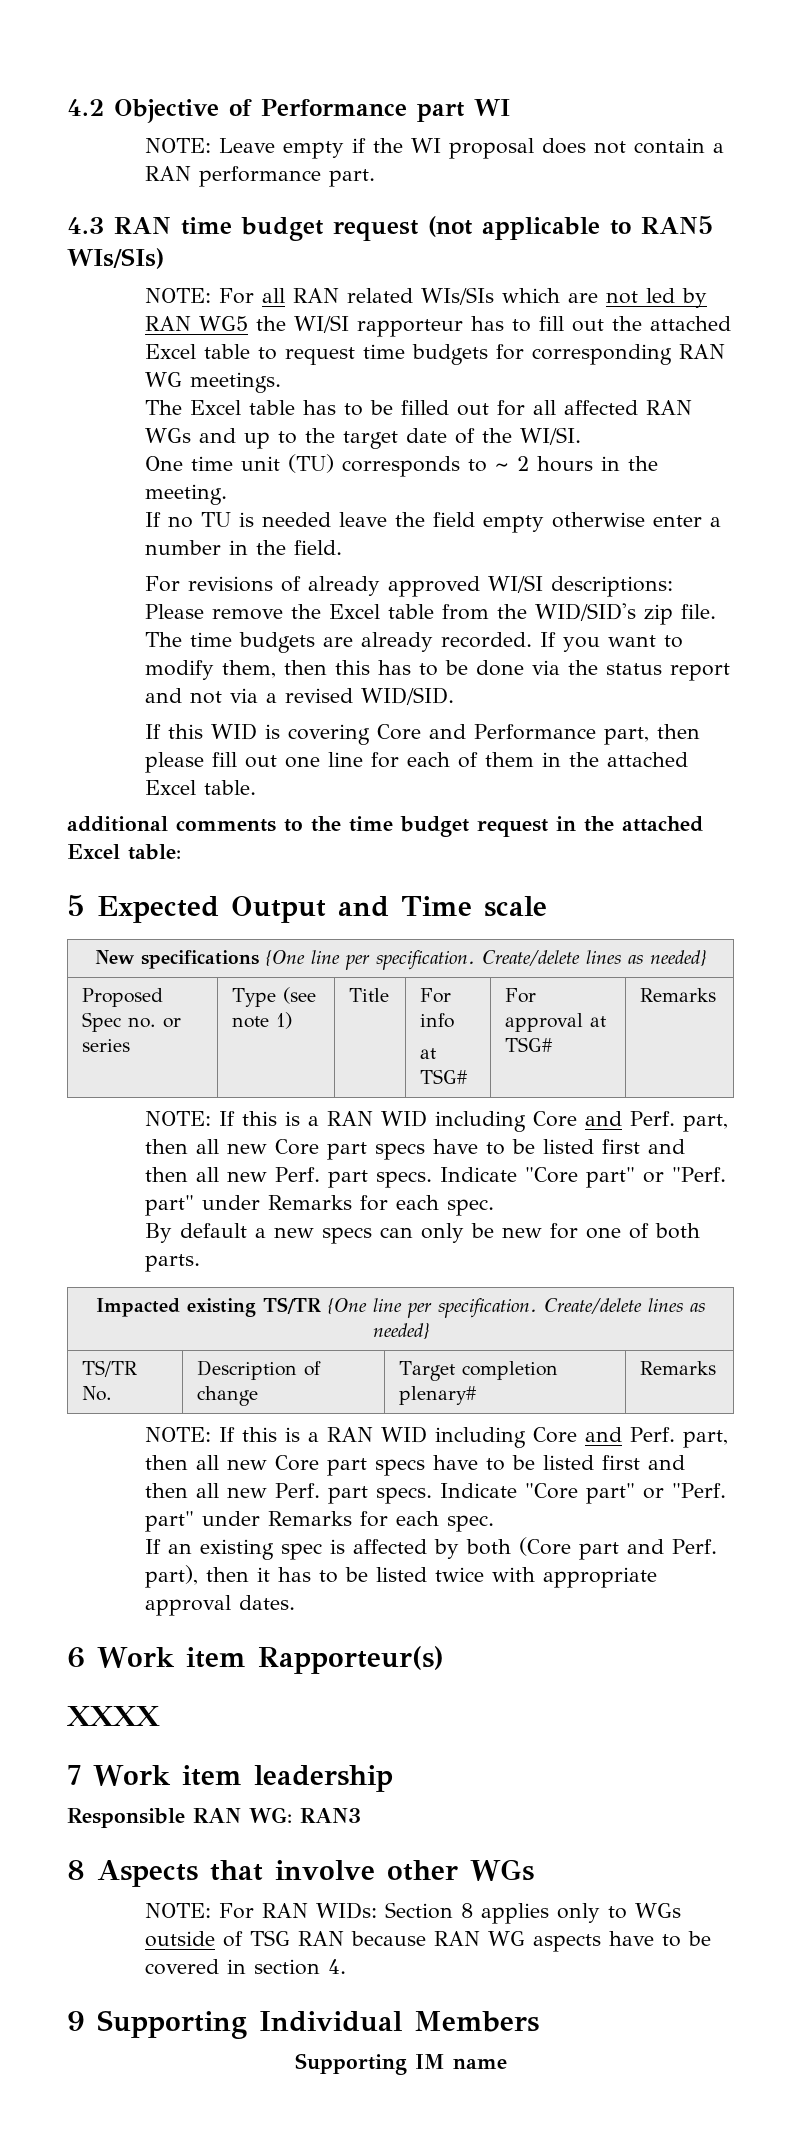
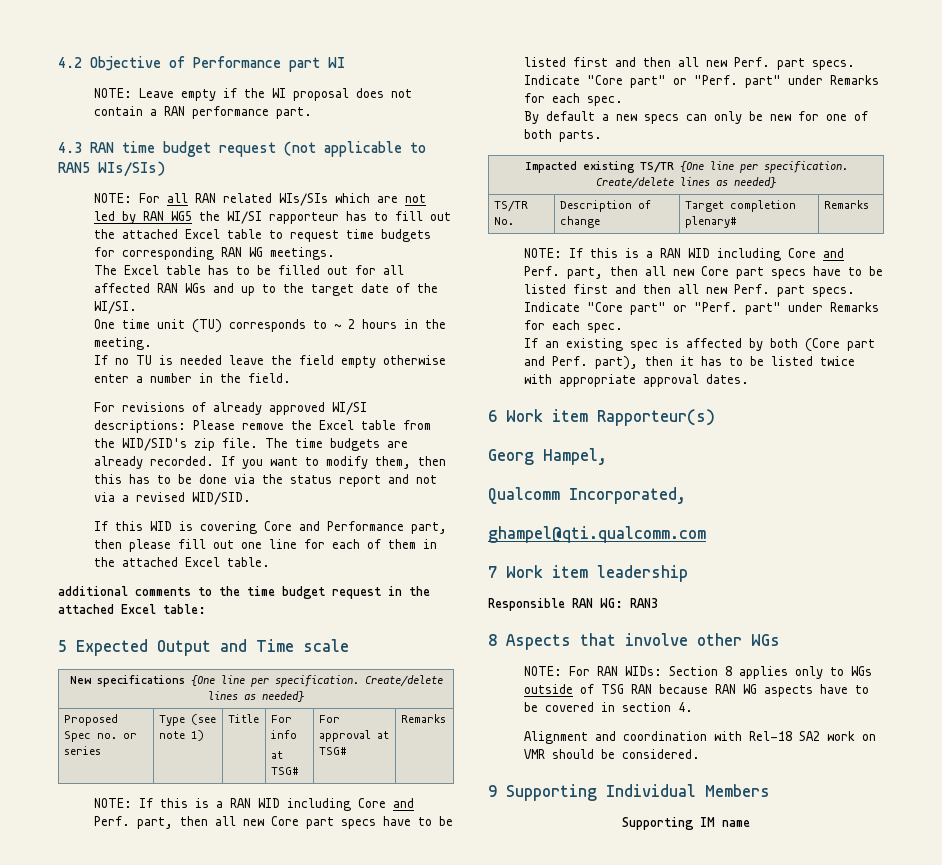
[67,1706,160,1726] XXXX -> [488,448,607,465] [488,487,686,504] [488,526,706,543] Georg Hampel, // Qualcomm Incorporated, // ghampel@qti.qualcomm.com
(347, 1966) none -> [524,731,877,744] [524,749,701,759] // Alignment and coordination with Rel-18 SA2 work on VMR should be considered.

